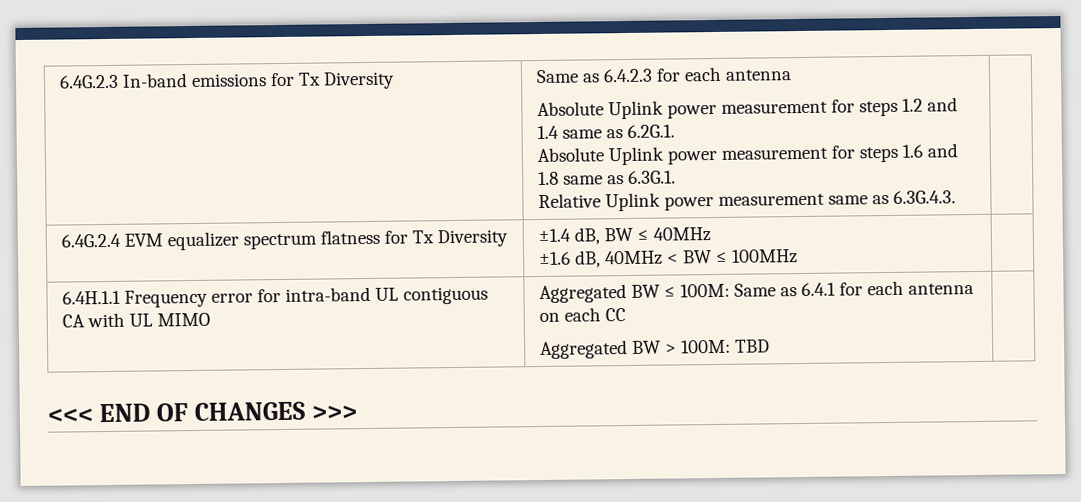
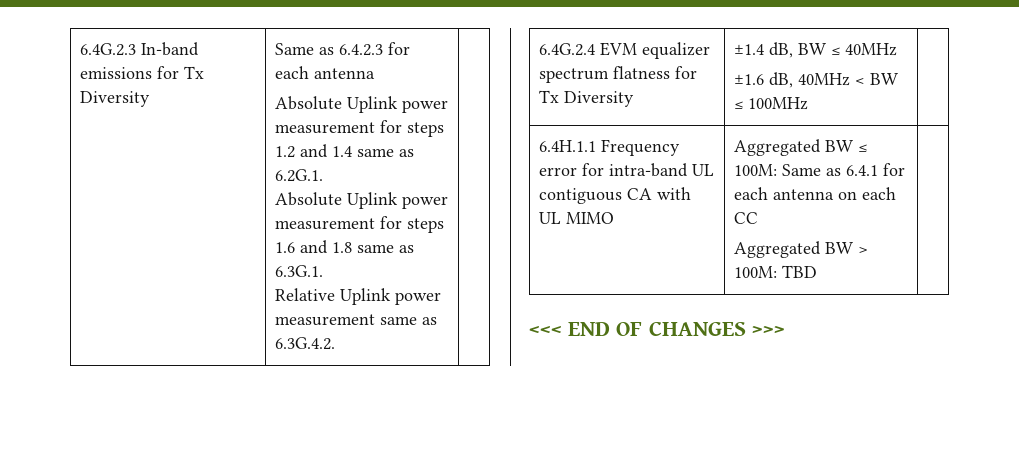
[892,190,956,204] 6.3G.4.3. -> [275,337,336,350] 6.3G.4.2.

